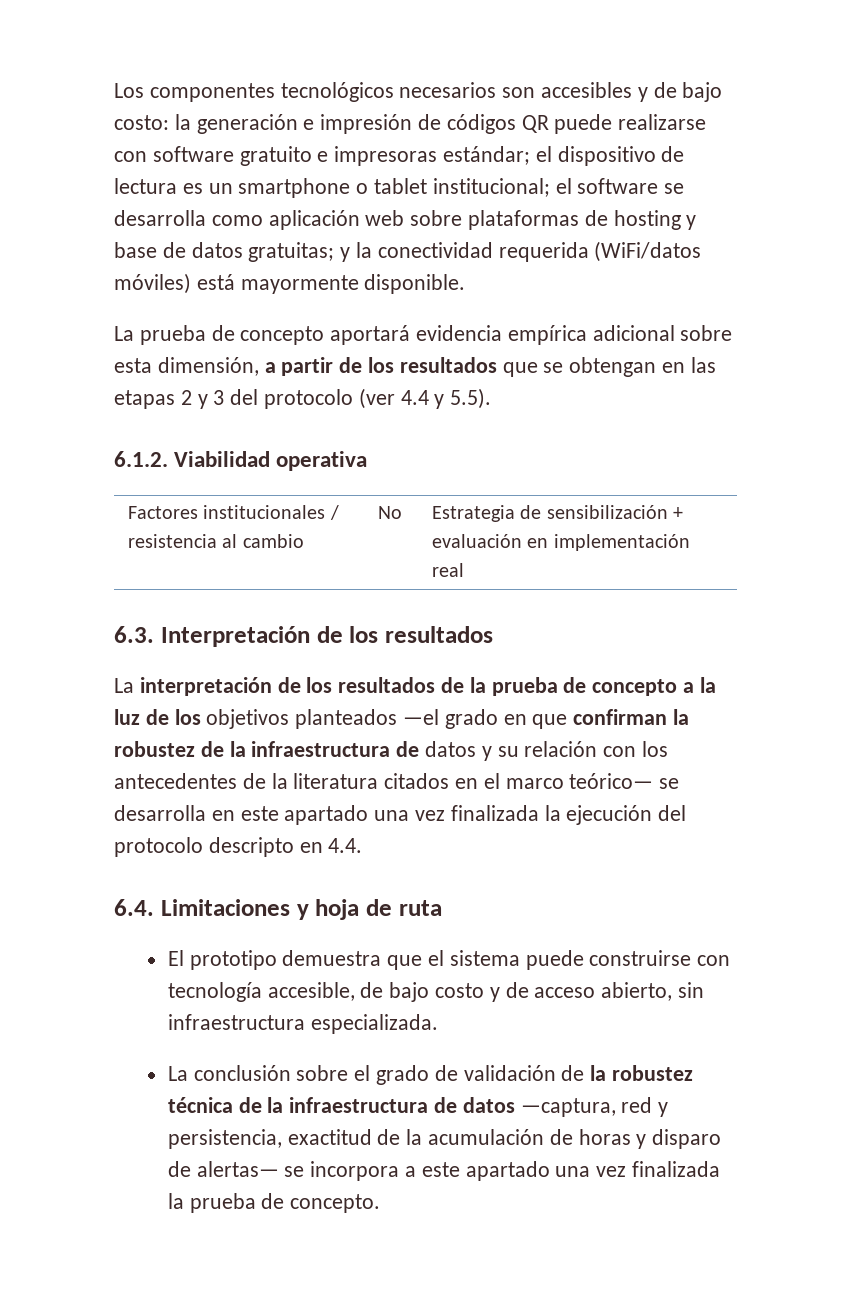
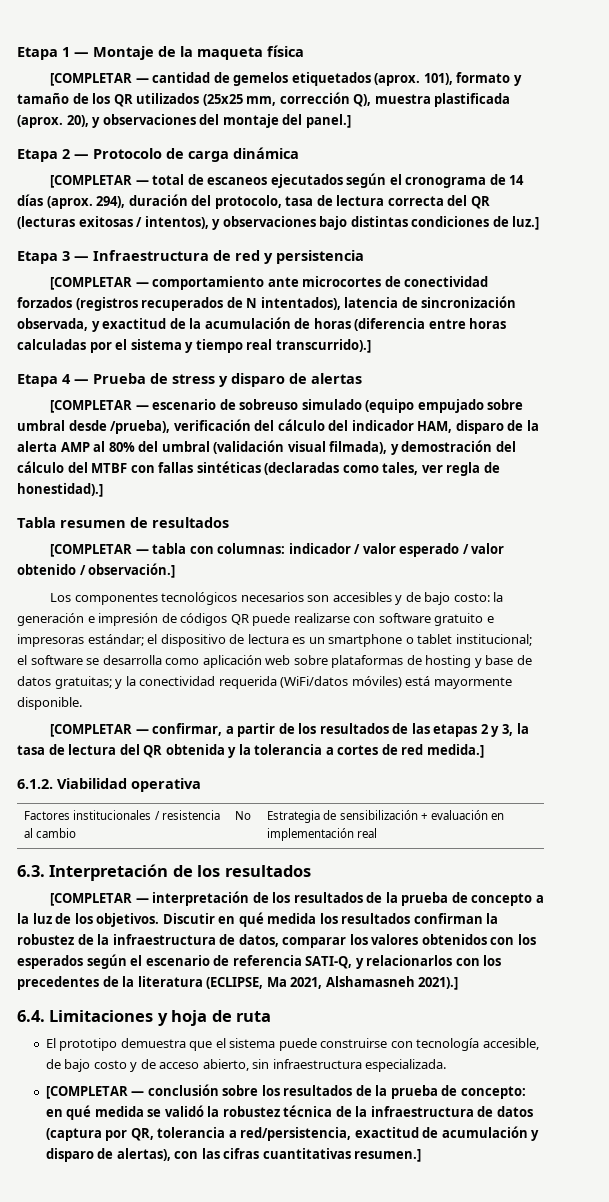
(114, 90) none -> [17,45,304,60] [50,72,522,86] [17,92,511,107] [17,114,351,128] [17,147,299,162] [50,173,525,188] [17,194,490,209] [17,216,540,230] [17,250,364,264] [50,276,489,290] [17,296,517,311] [17,317,507,332] [17,339,371,353] [17,373,362,387] [50,399,524,413] [17,419,539,434] [17,440,516,455] [17,461,500,476] [17,483,103,497] [17,517,229,528] [50,543,505,557] [17,563,176,578] Etapa 1 — Montaje de la maqueta física // [COMPLETAR — cantidad de gemelos etiquetados (aprox. 101), formato y tamaño de los QR utilizados (25x25 mm, corrección Q), muestra plastificada (aprox. 20), y observaciones del montaje del panel.] // Etapa 2 — Protocolo de carga dinámica // [COMPLETAR — total de escaneos ejecutados según el cronograma de 14 días (aprox. 294), duración del protocolo, tasa de lectura correcta del QR (lecturas exitosas / intentos), y observaciones bajo distintas condiciones de luz.] // Etapa 3 — Infraestructura de red y persistencia // [COMPLETAR — comportamiento ante microcortes de conectividad forzados (registros recuperados de N intentados), latencia de sincronización observada, y exactitud de la acumulación de horas (diferencia entre horas calculadas por el sistema y tiempo real transcurrido).] // Etapa 4 — Prueba de stress y disparo de alertas // [COMPLETAR — escenario de sobreuso simulado (equipo empujado sobre umbral desde /prueba), verificación del cálculo del indicador HAM, disparo de la alerta AMP al 80% del umbral (validación visual filmada), y demostración del cálculo del MTBF con fallas sintéticas (declaradas como tales, ver regla de honestidad).] // Tabla resumen de resultados // [COMPLETAR — tabla con columnas: indicador / valor esperado / valor obtenido / observación.] //
[114,325,733,345] [114,357,259,376] La prueba de concepto aportará evidencia empírica adicional sobre esta dimensión, -> [50,723,223,737] [COMPLETAR — confirmar,
[502,357,716,377] [114,388,492,409] que se obtengan en las etapas 2 y 3 del protocolo (ver 4.4 y 5.5). -> [392,723,529,737] [17,744,484,758] de las etapas 2 y 3, la tasa de lectura del QR obtenida y la tolerancia a cortes de red medida.]
[114,678,134,693] La -> [50,893,149,906] [COMPLETAR —
[206,709,568,729] objetivos planteados —el grado en que -> [96,912,411,927] objetivos. Discutir en qué medida los resultados
[425,741,669,761] [114,773,680,789] [114,805,687,825] [114,837,363,857] datos y su relación con los antecedentes de la literatura citados en el marco teórico— se desarrolla en este apartado una vez finalizada la ejecución del protocolo descripto en 4.4. -> [238,934,536,948] [17,954,502,969] [17,976,459,990] datos, comparar los valores obtenidos con los esperados según el escenario de referencia SATI-Q, y relacionarlos con los precedentes de la literatura (ECLIPSE, Ma 2021, Alshamasneh 2021).]
[167,1065,585,1085] La conclusión sobre el grado de validación de -> [45,1084,526,1099] [45,1105,204,1120] [COMPLETAR — conclusión sobre los resultados de la prueba de concepto: en qué medida se validó
[520,1097,669,1117] [167,1129,722,1149] [167,1161,721,1181] [167,1193,381,1213] —captura, red y persistencia, exactitud de la acumulación de horas y disparo de alertas— se incorpora a este apartado una vez finalizada la prueba de concepto. -> [45,1126,540,1141] [45,1148,422,1162] (captura por QR, tolerancia a red/persistencia, exactitud de acumulación y disparo de alertas), con las cifras cuantitativas resumen.]

